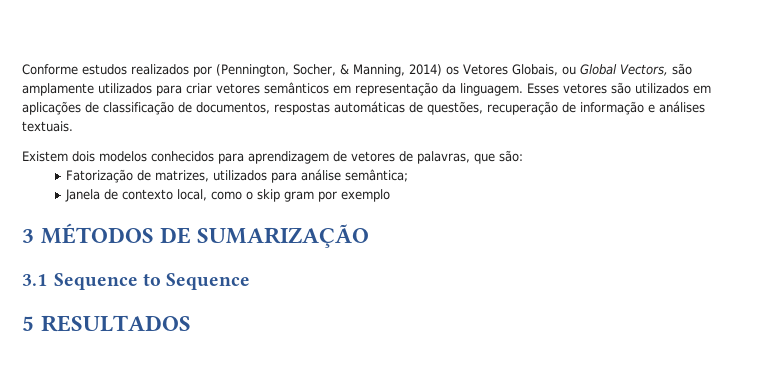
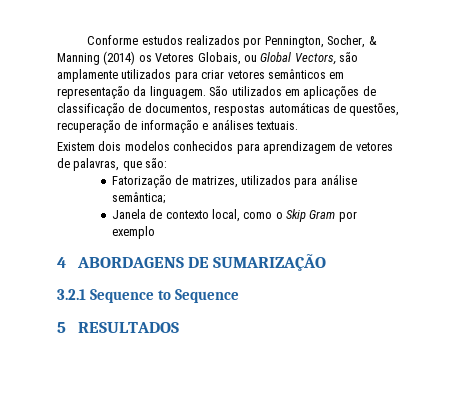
[216,64,289,77] (Pennington, -> [264,36,324,48] Pennington,
[353,64,442,77] Manning, 2014) -> [57,51,136,65] Manning (2014)
[527,82,631,94] Esses vetores são -> [209,86,229,96] São
[257,189,315,202] skip gram -> [286,209,336,222] Skip Gram
[22,223,154,244] 3 MÉTODOS -> [57,257,184,268] 4 ABORDAGENS
[22,274,47,286] 3.1 -> [57,289,86,300] 3.2.1

